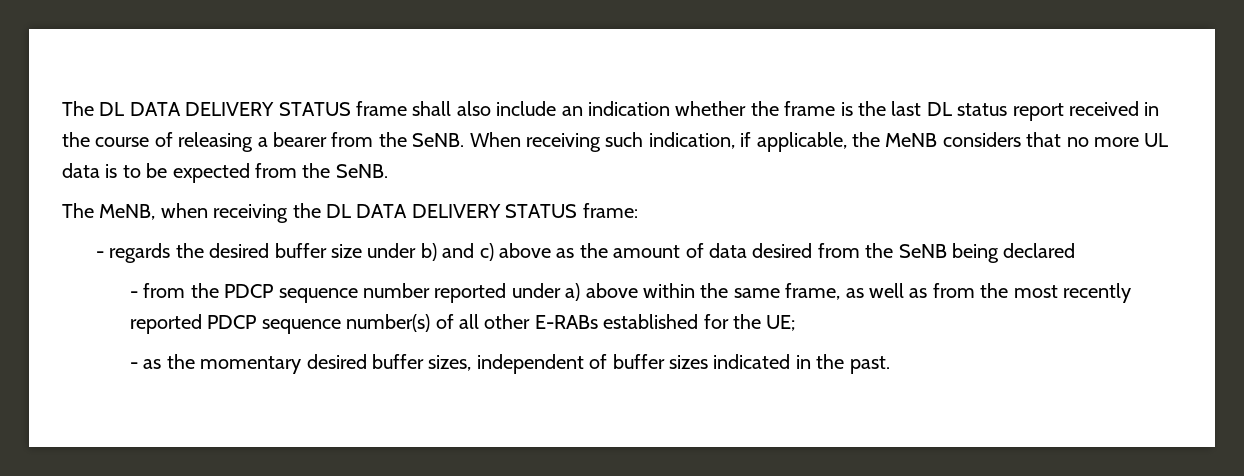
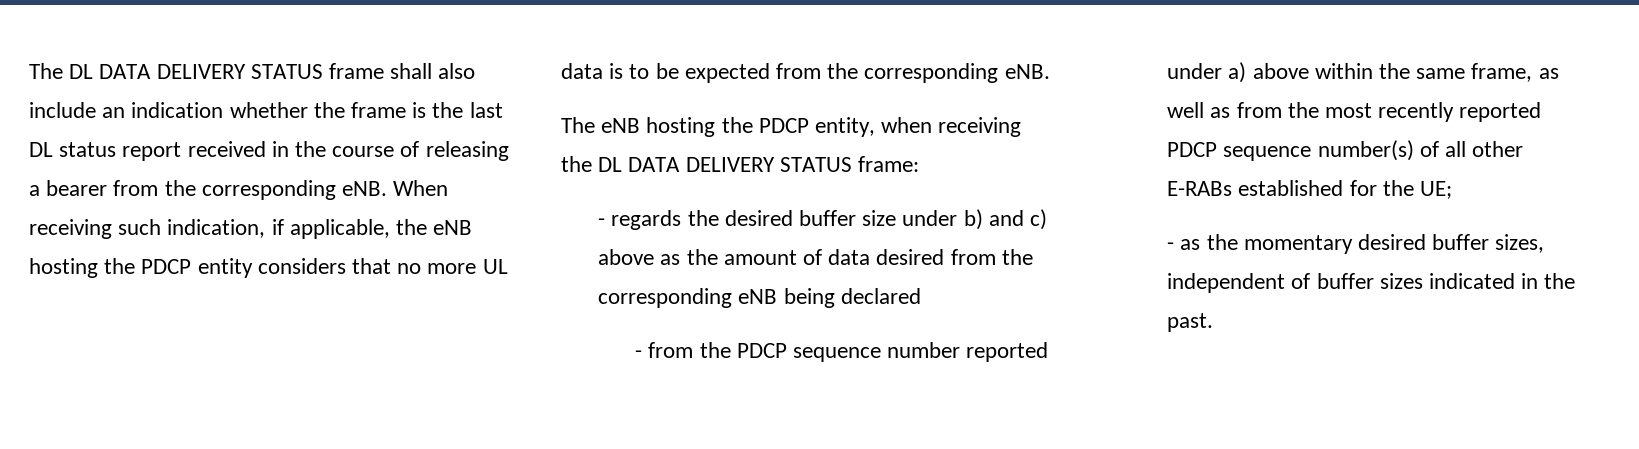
[412,133,465,147] SeNB. -> [201,180,388,200] corresponding eNB.
[885,133,938,147] MeNB -> [433,220,473,235] [29,258,253,278] eNB hosting the PDCP entity
[335,164,388,178] [62,203,156,220] SeNB. // The MeNB, -> [864,63,1050,83] [561,117,876,137] corresponding eNB. // The eNB hosting the PDCP entity,
[898,244,947,258] SeNB -> [598,288,778,308] corresponding eNB

